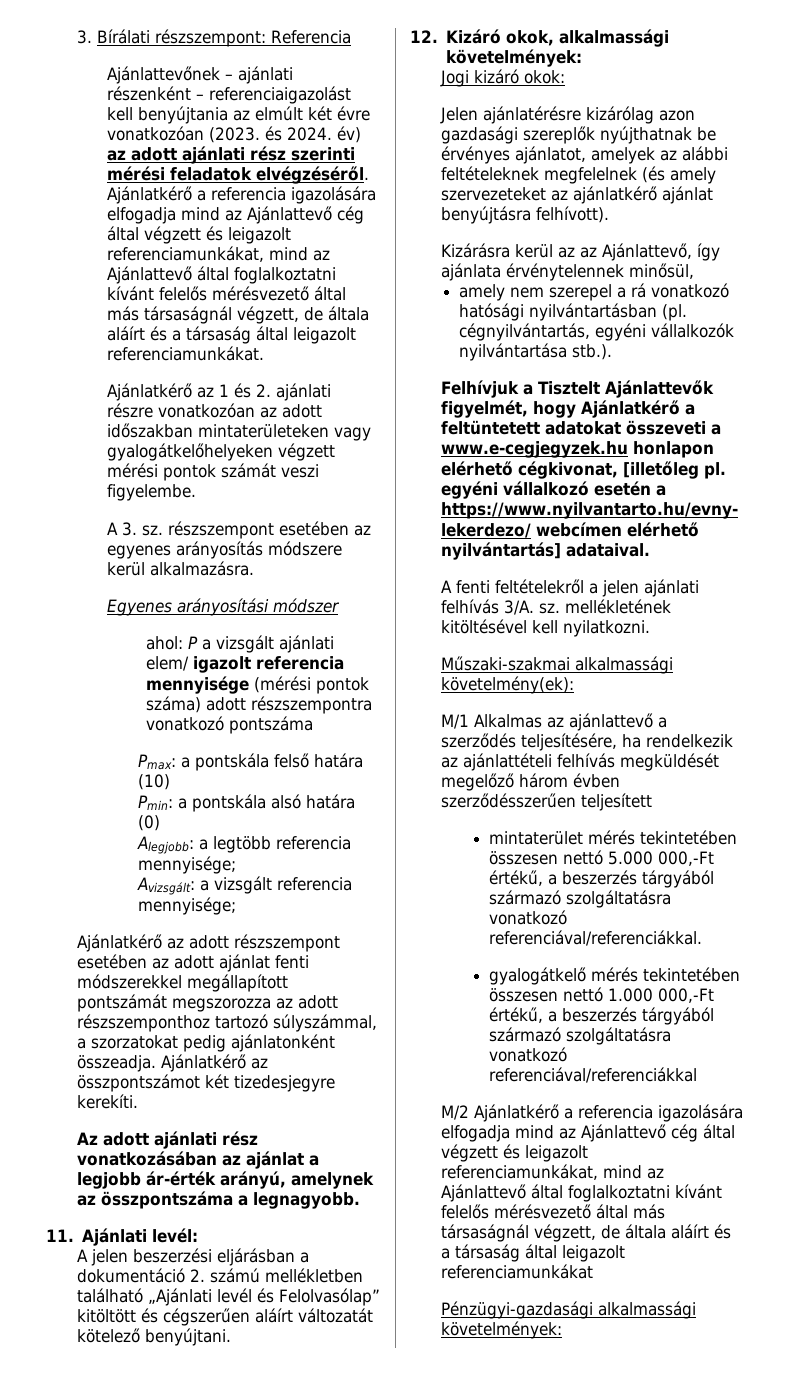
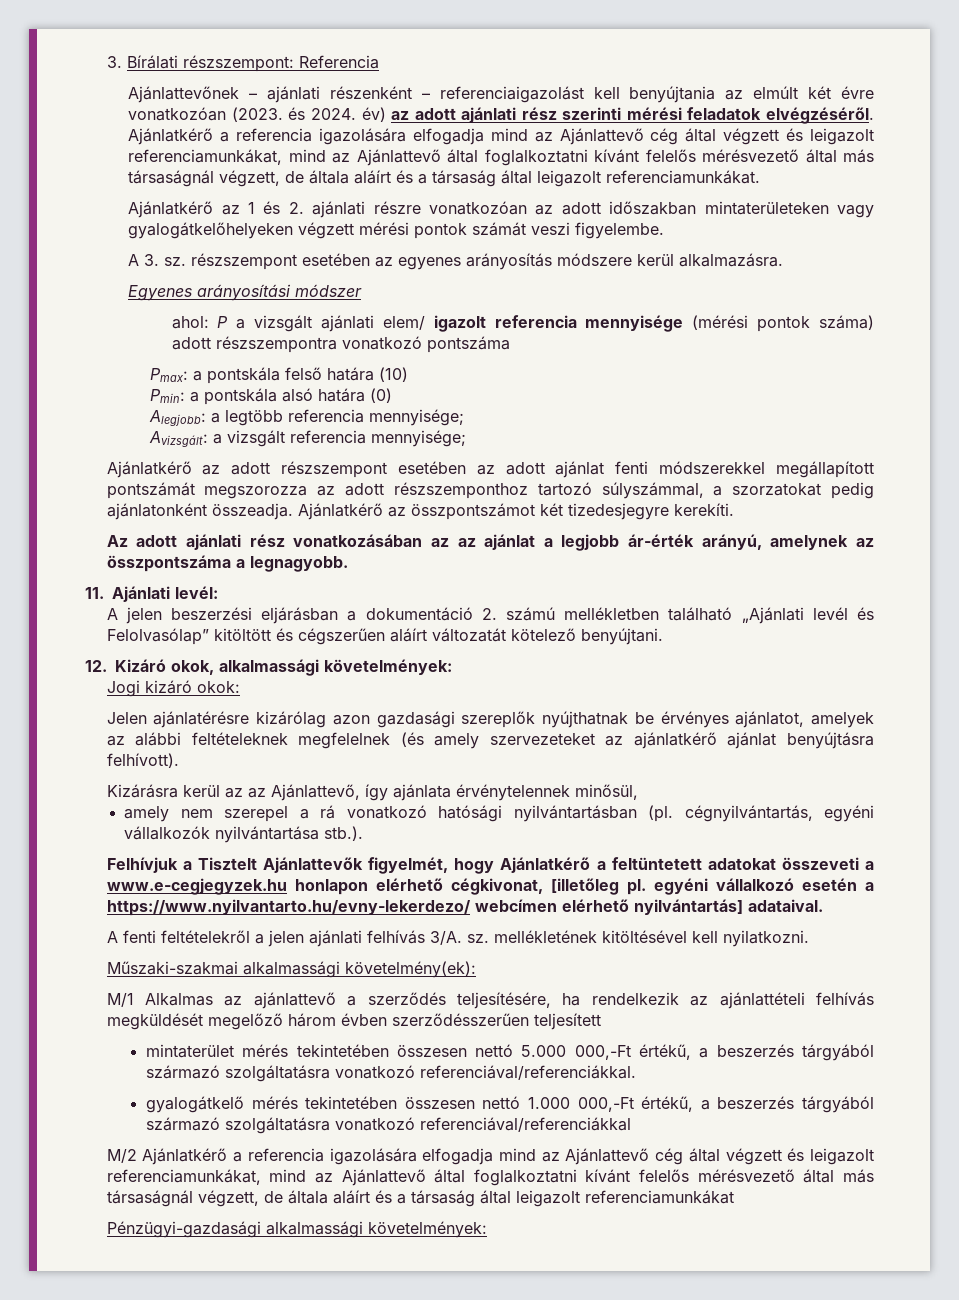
(241, 1160) none -> [457,538,476,547] az

